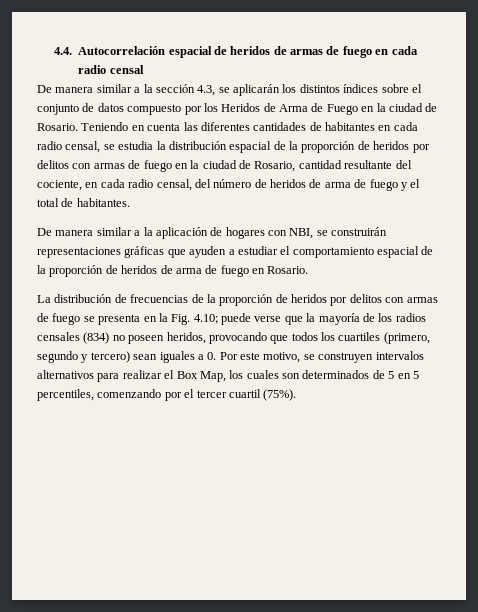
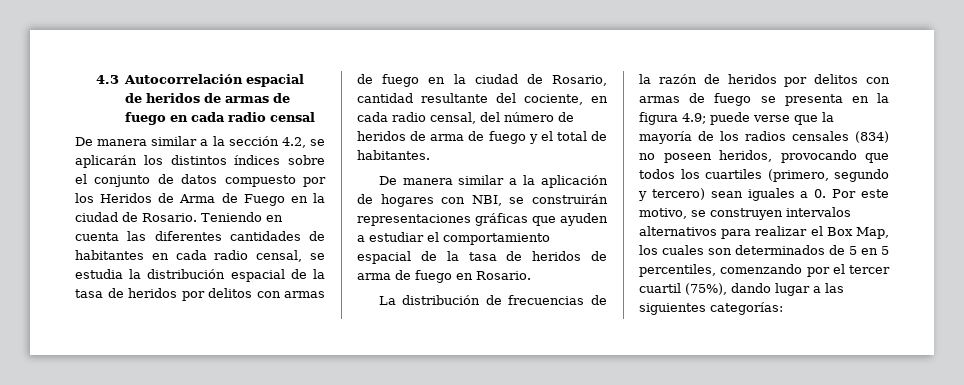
[53,47,72,55] 4.4. -> [95,75,119,84] 4.3
[197,85,216,96] 4.3, -> [281,137,306,148] 4.2,
[301,141,356,153] proporción -> [75,289,103,298] tasa
[49,265,104,277] proporción -> [468,252,497,261] tasa
[219,294,274,306] proporción -> [658,74,697,84] razón
[171,314,218,325] Fig. 4.10; -> [639,112,706,125] figura 4.9;
[263,389,297,401] (75%). -> [685,283,844,296] [639,302,783,315] (75%), dando lugar a las siguientes categorías:

